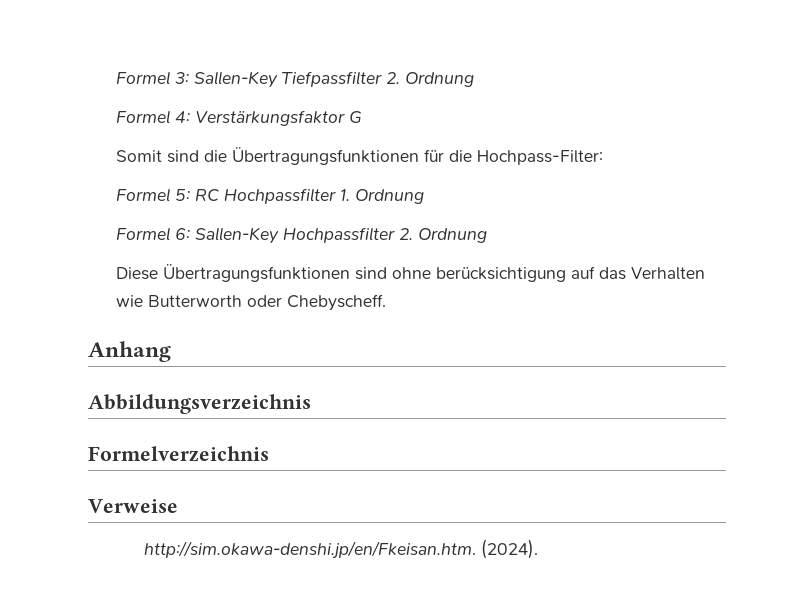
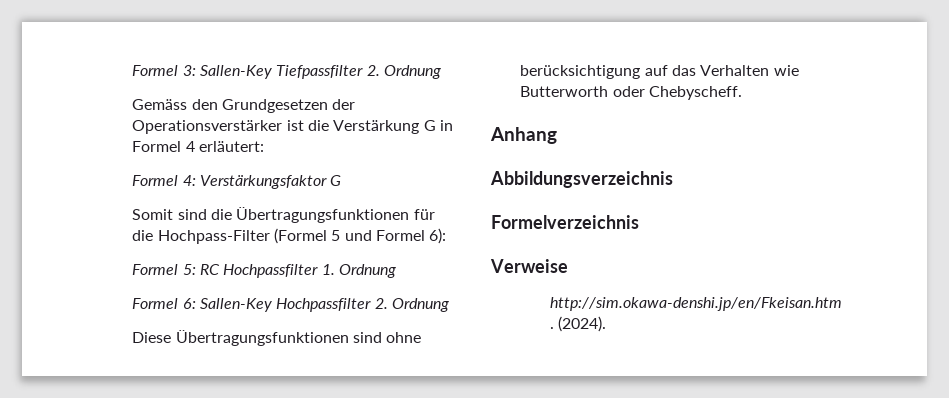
(475, 79) none -> [132,99,356,113] [132,120,453,134] [132,141,264,152] // Gemäss den Grundgesetzen der Operationsverstärker ist die Verstärkung G in Formel 4 erläutert:
[477,150,604,165] Hochpass-Filter: -> [157,228,447,244] Hochpass-Filter (Formel 5 und Formel 6):

